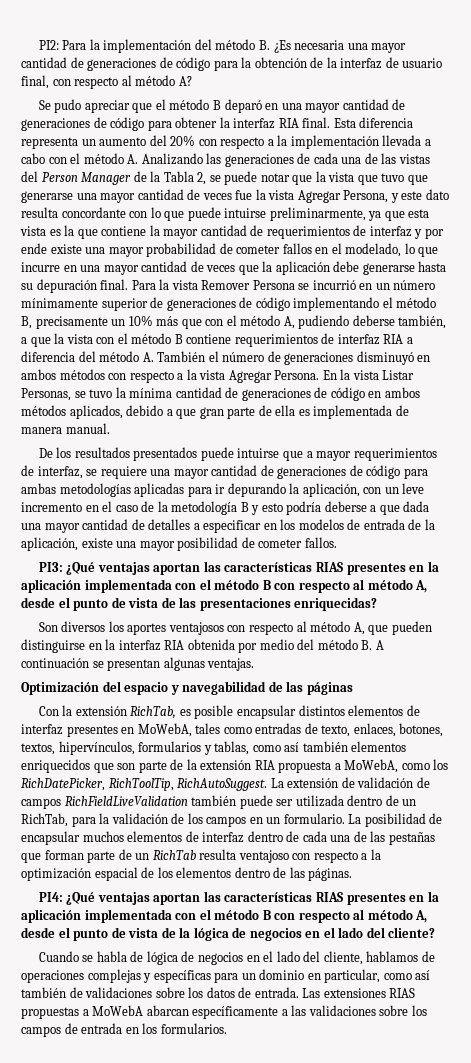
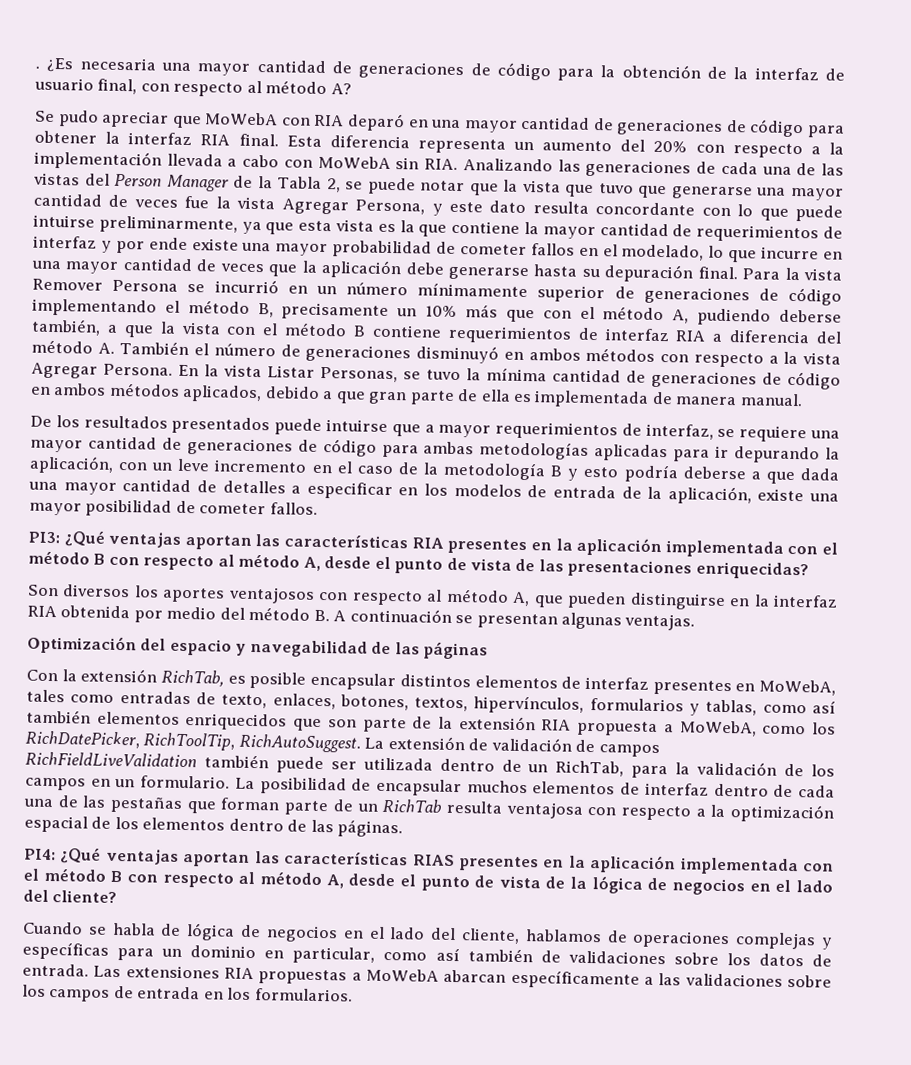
[38,39,270,53] PI2: Para la implementación del método B. -> [35,65,40,69] .
[155,99,221,110] el método B -> [205,112,345,127] MoWebA con RIA
[70,153,139,164] el método A. -> [317,155,459,171] MoWebA sin RIA.
[315,562,343,572] RIAS -> [411,537,444,549] RIA
[238,850,289,863] ventajoso -> [505,801,584,819] ventajosa
[389,988,416,998] RIAS -> [224,967,254,980] RIA

